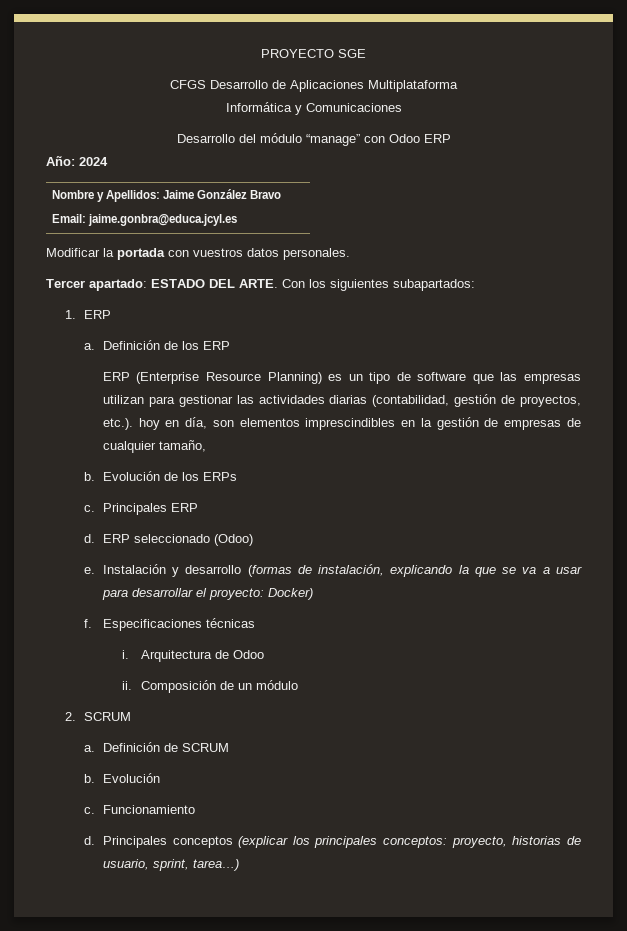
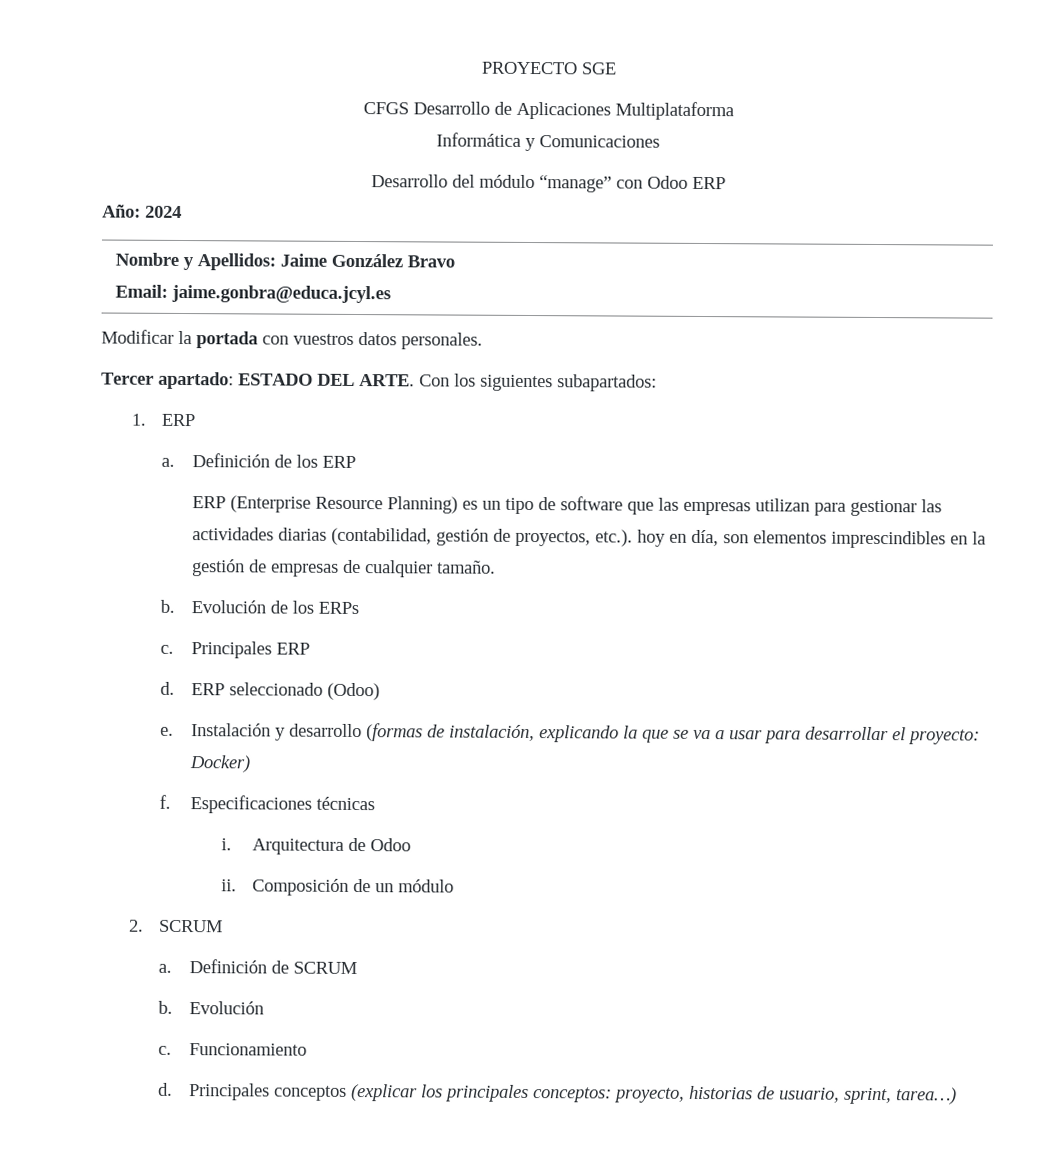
[158,440,206,452] tamaño, -> [437,560,497,574] tamaño.

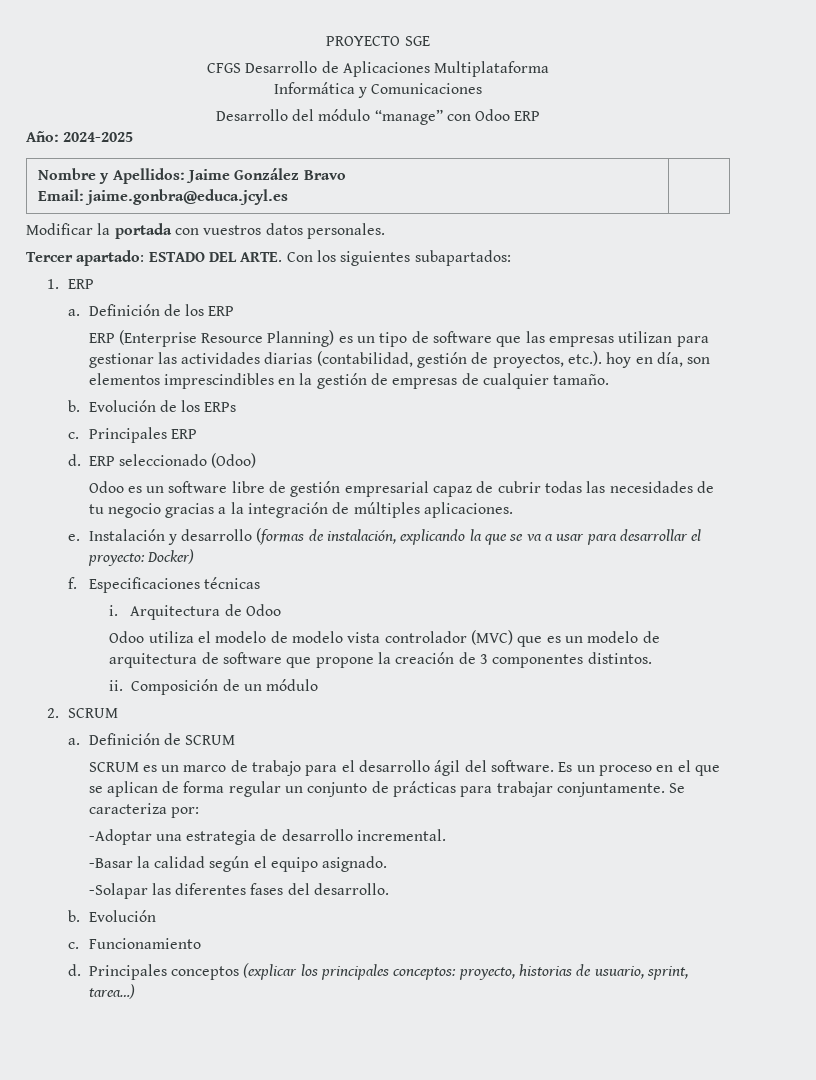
[145,205,182,218] 2024 -> [63,132,134,142] 2024-2025
(381, 691) none -> [88,481,715,497] [88,502,514,518] // Odoo es un software libre de gestión empresarial capaz de cubrir todas las necesidades de tu negocio gracias a la integración de múltiples aplicaciones.
(411, 845) none -> [109,630,660,647] [109,652,652,668] // Odoo utiliza el modelo de modelo vista controlador (MVC) que es un modelo de arquitectura de software que propone la creación de 3 componentes distintos.
(358, 968) none -> [88,760,720,776] [88,781,686,797] [88,803,199,818] [88,829,447,845] [88,856,388,872] [88,883,390,899] // SCRUM es un marco de trabajo para el desarrollo ágil del software. Es un proceso en el que se aplican de forma regular un conjunto de prácticas para trabajar conjuntamente. Se caracteriza por: // -Adoptar una estrategia de desarrollo incremental. // -Basar la calidad según el equipo asignado. // -Solapar las diferentes fases del desarrollo.

